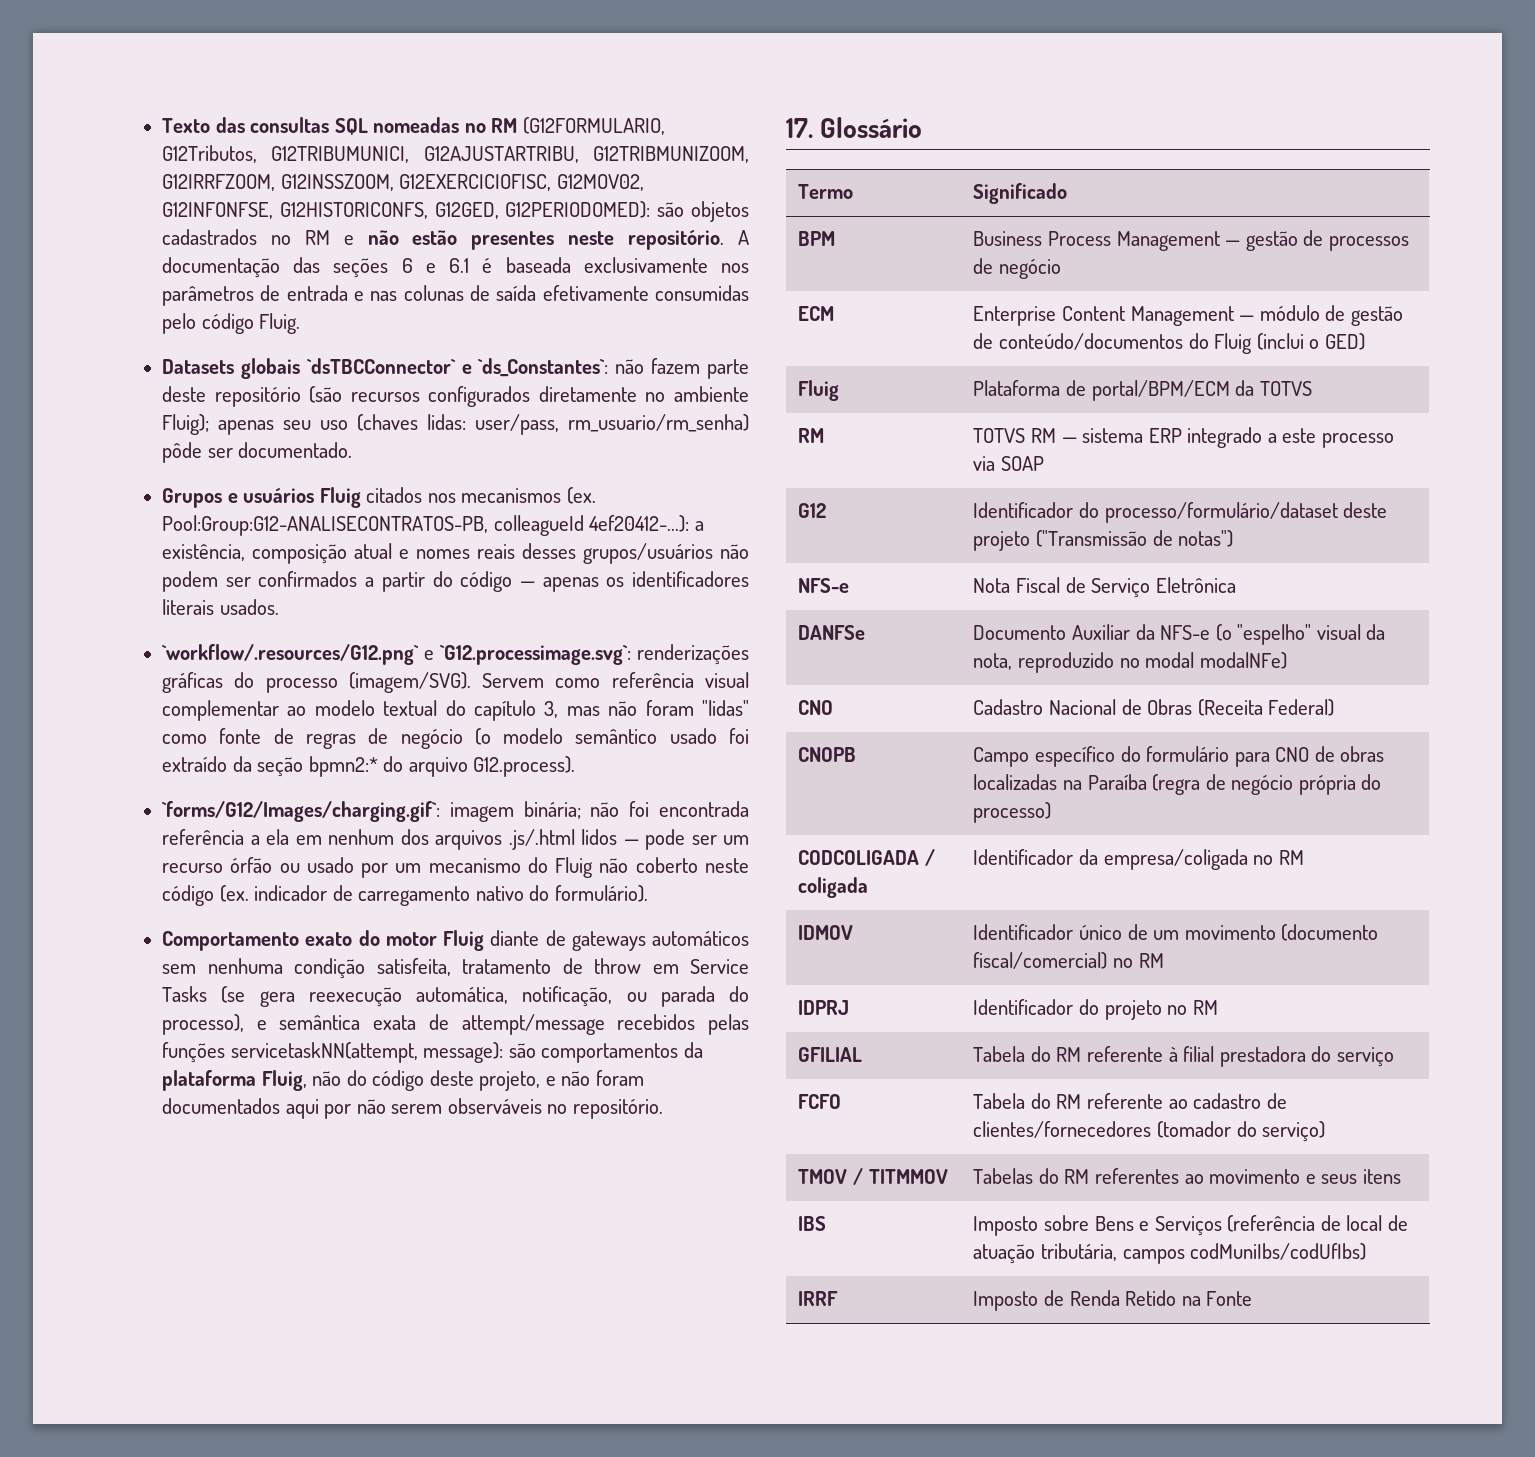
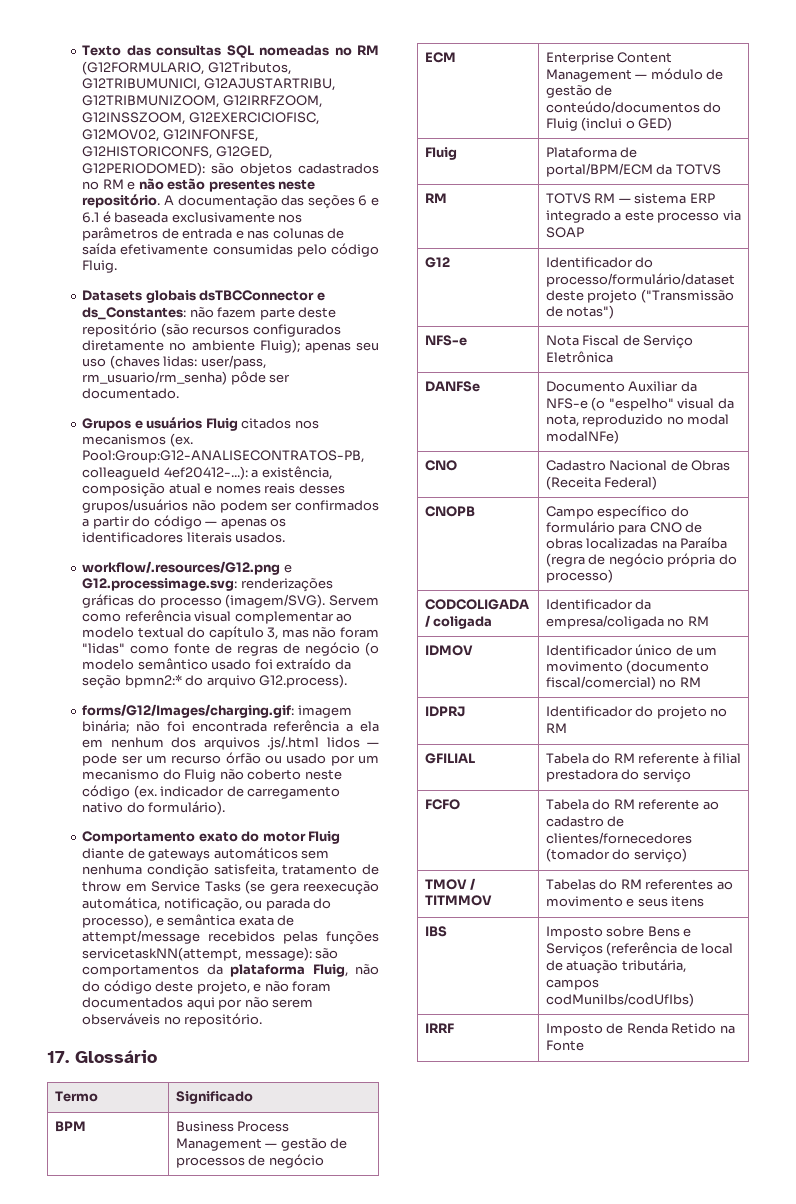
[306,358,609,377] `dsTBCConnector` e `ds_Constantes`: -> [199,290,325,301] [82,307,187,320] dsTBCConnector e ds_Constantes:
[162,644,632,665] `workflow/.resources/G12.png` e `G12.processimage.svg`: -> [82,561,292,575] [82,578,238,591] workflow/.resources/G12.png e G12.processimage.svg:
[162,801,441,822] `forms/G12/Images/charging.gif`: -> [82,704,295,718] forms/G12/Images/charging.gif:

